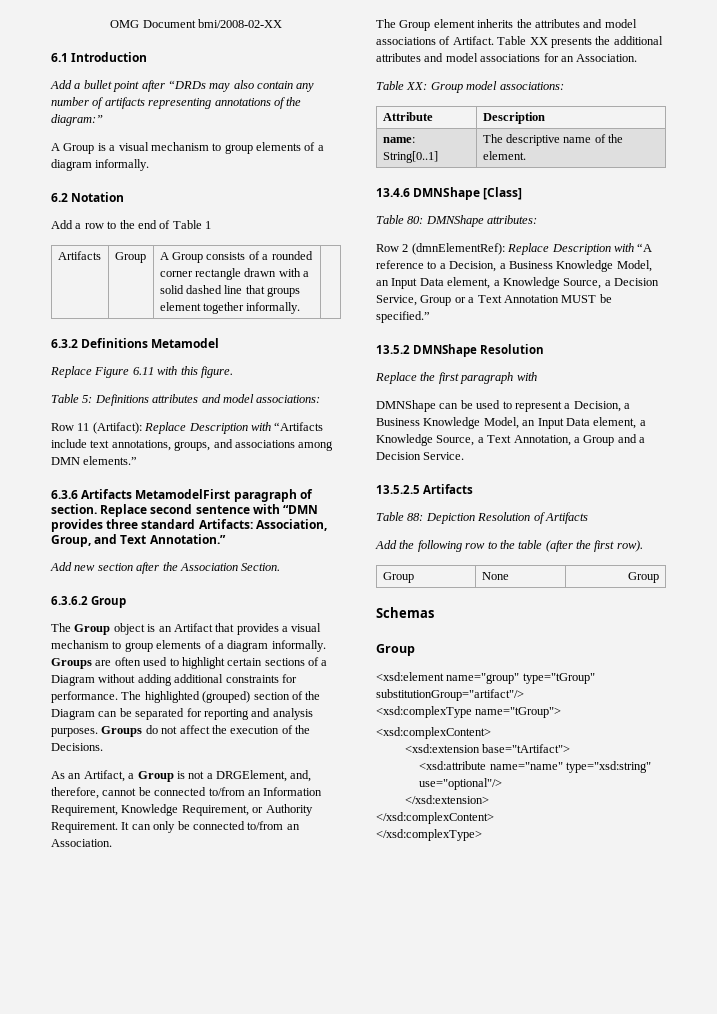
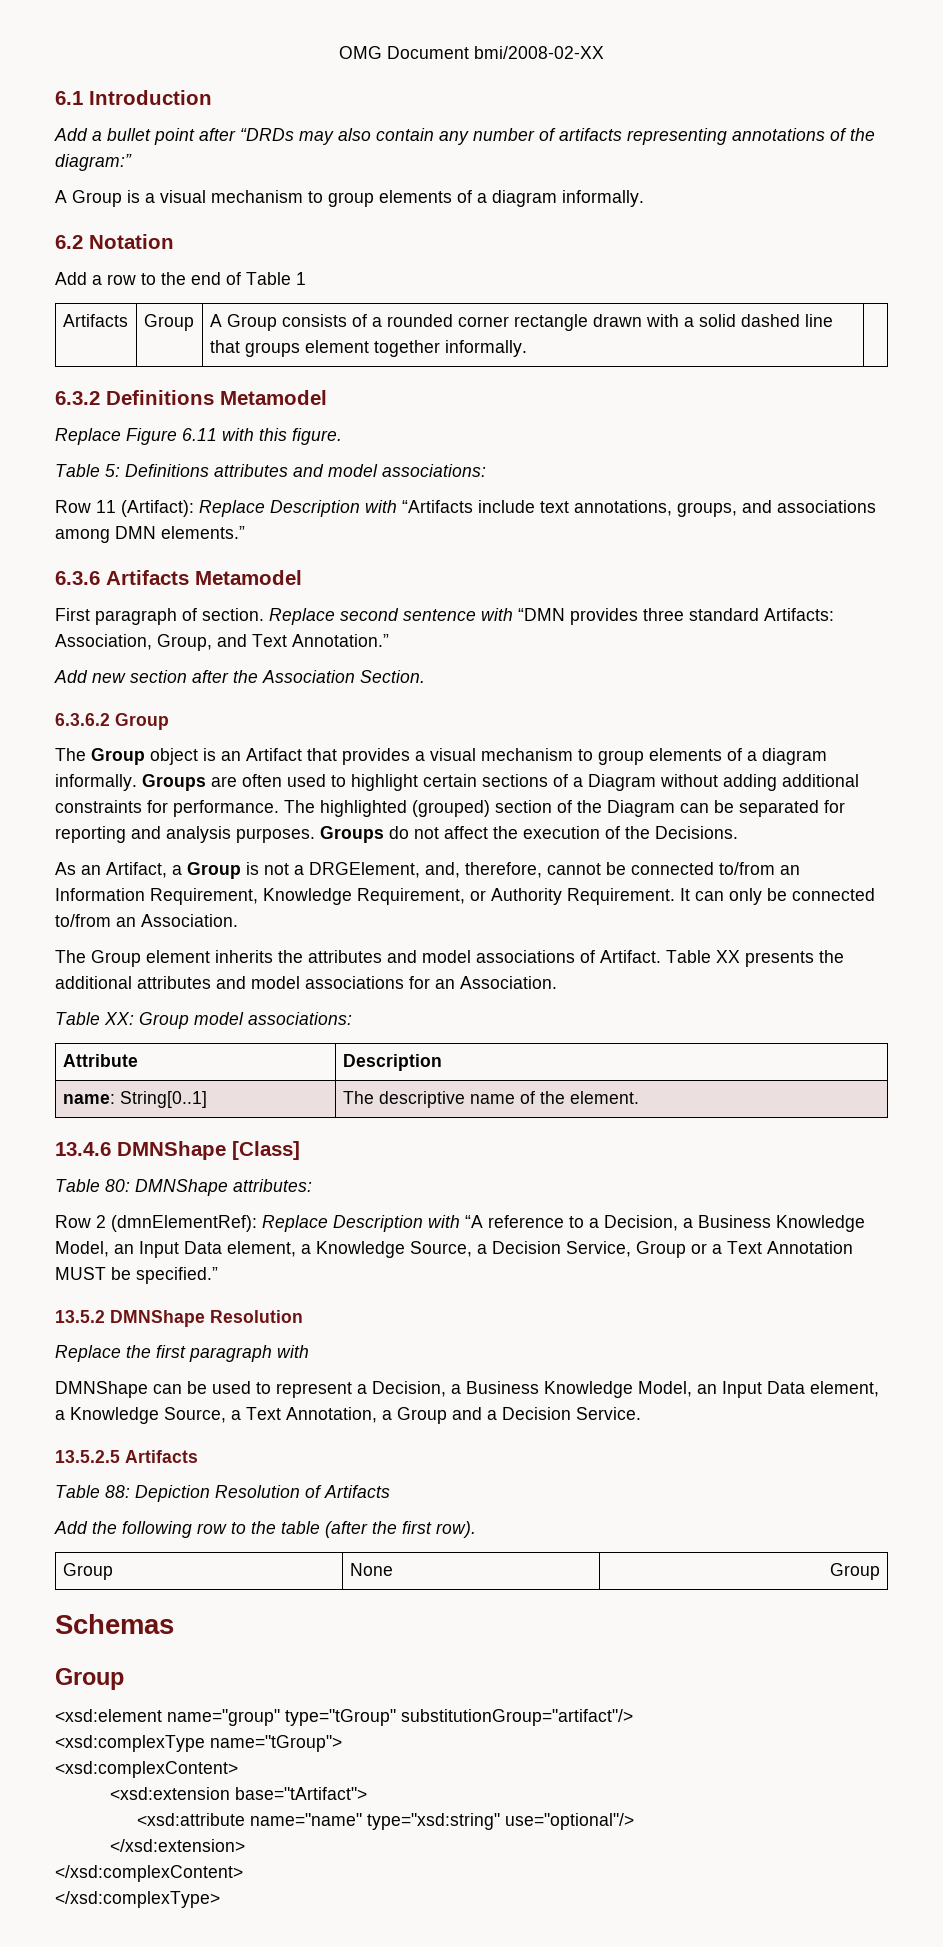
[135,489,231,499] MetamodelFirst -> [195,570,302,585] [55,608,90,621] Metamodel // First

